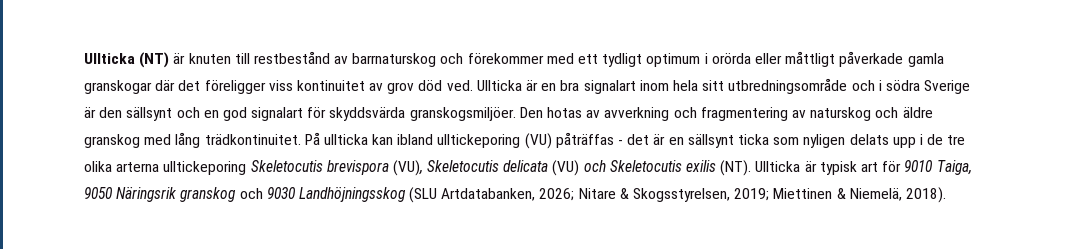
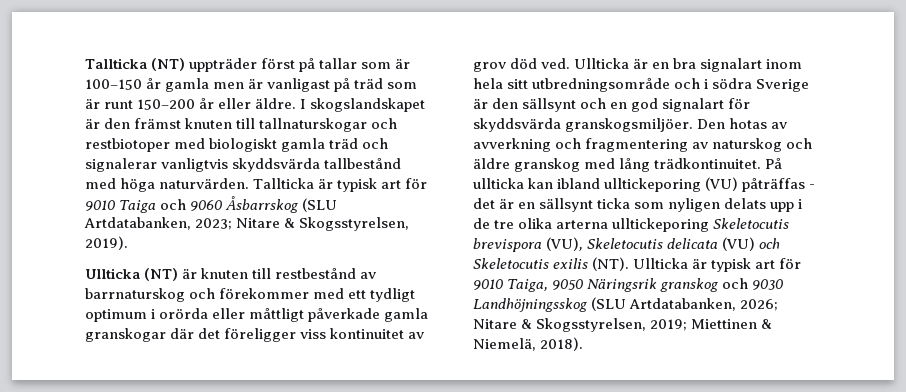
(84, 58) none -> [85,58,411,72] [85,78,418,92] [85,98,426,112] [85,118,398,132] [85,138,389,152] [85,158,402,172] [85,178,428,192] [85,196,338,213] [84,217,410,231] [85,236,128,250] Tallticka (NT) uppträder först på tallar som är 100–150 år gamla men är vanligast på träd som är runt 150–200 år eller äldre. I skogslandskapet är den främst knuten till tallnaturskogar och restbiotoper med biologiskt gamla träd och signalerar vanligtvis skyddsvärda tallbestånd med höga naturvärden. Tallticka är typisk art för 9010 Taiga och 9060 Åsbarrskog (SLU Artdatabanken, 2023; Nitare & Skogsstyrelsen, 2019). //

